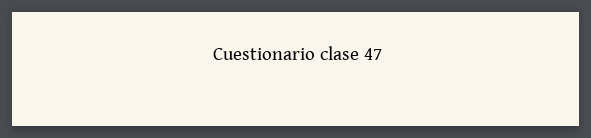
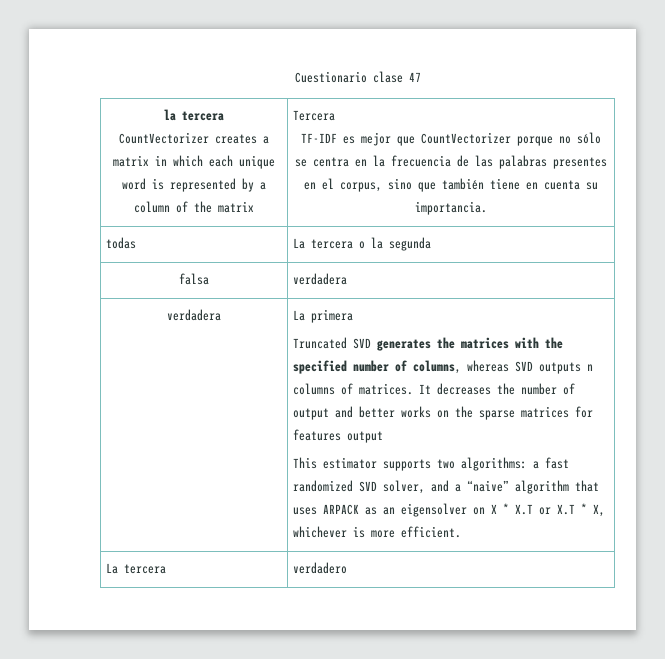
(382, 54) none -> [164,109,224,121] [119,132,269,144] [113,155,275,169] [122,178,266,192] [134,201,254,213] [292,110,335,121] [301,132,601,146] [295,155,607,169] [304,178,598,192] [415,201,488,215] [105,237,136,249] [292,237,431,251] [179,273,209,285] [292,273,347,285] [167,309,221,321] [292,309,353,323] [292,337,563,351] [292,360,593,374] [292,383,575,395] [292,406,593,420] [292,429,383,443] [292,457,569,471] [292,480,599,494] [292,503,605,517] [292,526,461,538] [105,563,166,574] [292,562,347,574] // la tercera // CountVectorizer creates a matrix in which each unique word is represented by a column of the matrix | Tercera // TF-IDF es mejor que CountVectorizer porque no sólo se centra en la frecuencia de las palabras presentes en el corpus, sino que también tiene en cuenta su importancia. // todas | La tercera o la segunda // falsa | verdadera // verdadera | La primera // Truncated SVD generates the matrices with the specified number of columns, whereas SVD outputs n columns of matrices. It decreases the number of output and better works on the sparse matrices for features output // This estimator supports two algorithms: a fast randomized SVD solver, and a “naive” algorithm that uses ARPACK as an eigensolver on X * X.T or X.T * X, whichever is more efficient. // La tercera | verdadero

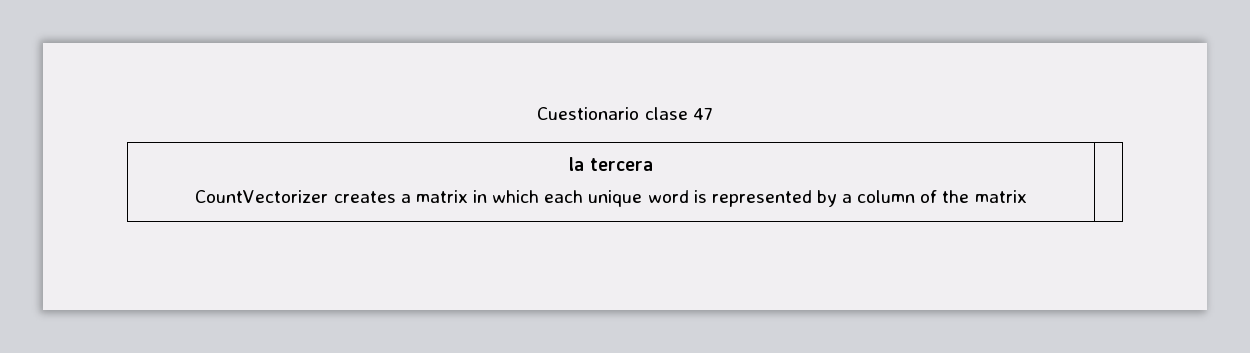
[292,110,335,121] [301,132,601,146] [295,155,607,169] [304,178,598,192] [415,201,488,215] [105,237,136,249] [292,237,431,251] [179,273,209,285] [292,273,347,285] [167,309,221,321] [292,309,353,323] [292,337,563,351] [292,360,593,374] [292,383,575,395] [292,406,593,420] [292,429,383,443] [292,457,569,471] [292,480,599,494] [292,503,605,517] [292,526,461,538] [105,563,166,574] [292,562,347,574] Tercera // TF-IDF es mejor que CountVectorizer porque no sólo se centra en la frecuencia de las palabras presentes en el corpus, sino que también tiene en cuenta su importancia. // todas | La tercera o la segunda // falsa | verdadera // verdadera | La primera // Truncated SVD generates the matrices with the specified number of columns, whereas SVD outputs n columns of matrices. It decreases the number of output and better works on the sparse matrices for features output // This estimator supports two algorithms: a fast randomized SVD solver, and a “naive” algorithm that uses ARPACK as an eigensolver on X * X.T or X.T * X, whichever is more efficient. // La tercera | verdadero -> (1027, 196) none

